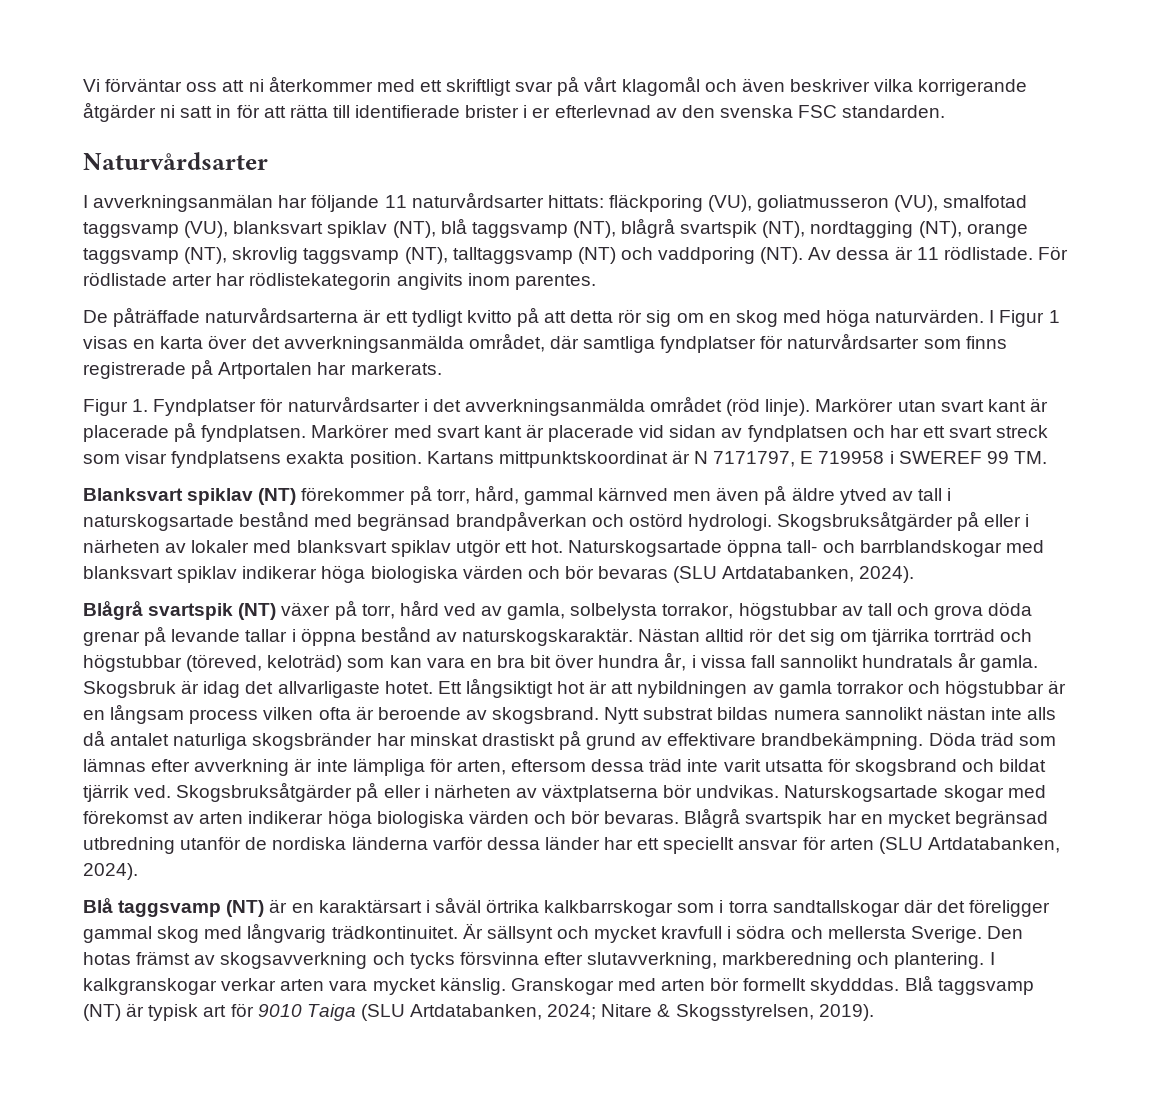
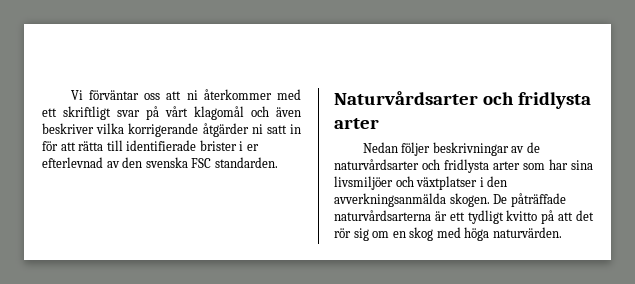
[83,192,1028,212] [83,218,1028,238] [83,246,1068,264] [83,272,596,290] // I avverkningsanmälan har följande 11 naturvårdsarter hittats: fläckporing (VU), goliatmusseron (VU), smalfotad taggsvamp (VU), blanksvart spiklav (NT), blå taggsvamp (NT), blågrå svartspik (NT), nordtagging (NT), orange taggsvamp (NT), skrovlig taggsvamp (NT), talltaggsvamp (NT) och vaddporing (NT). Av dessa är 11 rödlistade. För rödlistade arter har rödlistekategorin angivits inom parentes. // -> [482,92,591,109] [334,118,379,129] [362,142,540,156] [334,159,593,173] [334,176,508,190] [334,193,490,207] och fridlysta arter // Nedan följer beskrivningar av de naturvårdsarter och fridlysta arter som har sina livsmiljöer och växtplatser i den avverkningsanmälda skogen.
[570,310,614,323] detta -> [576,210,594,221] det
[989,310,1060,327] [83,333,1007,353] [83,359,442,379] [83,396,1048,416] [83,422,1049,442] [83,450,1047,468] [83,485,952,505] [83,511,1030,531] [83,539,1044,557] [83,565,915,583] [83,600,1033,620] [83,626,1033,646] [83,652,1039,672] [83,678,1067,698] [83,704,1057,724] [83,730,1056,750] [83,758,1047,776] [83,782,1046,802] [83,808,1048,828] [83,836,1060,854] [83,863,138,880] [83,897,1051,917] [83,923,1023,943] [83,951,995,969] [83,975,1034,995] [83,1003,874,1021] I Figur 1 visas en karta över det avverkningsanmälda området, där samtliga fyndplatser för naturvårdsarter som finns registrerade på Artportalen har markerats. // Figur 1. Fyndplatser för naturvårdsarter i det avverkningsanmälda området (röd linje). Markörer utan svart kant är placerade på fyndplatsen. Markörer med svart kant är placerade vid sidan av fyndplatsen och har ett svart streck som visar fyndplatsens exakta position. Kartans mittpunktskoordinat är N 7171797, E 719958 i SWEREF 99 TM. // Blanksvart spiklav (NT) förekommer på torr, hård, gammal kärnved men även på äldre ytved av tall i naturskogsartade bestånd med begränsad brandpåverkan och ostörd hydrologi. Skogsbruksåtgärder på eller i närheten av lokaler med blanksvart spiklav utgör ett hot. Naturskogsartade öppna tall- och barrblandskogar med blanksvart spiklav indikerar höga biologiska värden och bör bevaras (SLU Artdatabanken, 2024). // Blågrå svartspik (NT) växer på torr, hård ved av gamla, solbelysta torrakor, högstubbar av tall och grova döda grenar på levande tallar i öppna bestånd av naturskogskaraktär. Nästan alltid rör det sig om tjärrika torrträd och högstubbar (töreved, keloträd) som kan vara en bra bit över hundra år, i vissa fall sannolikt hundratals år gamla. Skogsbruk är idag det allvarligaste hotet. Ett långsiktigt hot är att nybildningen av gamla torrakor och högstubbar är en långsam process vilken ofta är beroende av skogsbrand. Nytt substrat bildas numera sannolikt nästan inte alls då antalet naturliga skogsbränder har minskat drastiskt på grund av effektivare brandbekämpning. Döda träd som lämnas efter avverkning är inte lämpliga för arten, eftersom dessa träd inte varit utsatta för skogsbrand och bildat tjärrik ved. Skogsbruksåtgärder på eller i närheten av växtplatserna bör undvikas. Naturskogsartade skogar med förekomst av arten indikerar höga biologiska värden och bör bevaras. Blågrå svartspik har en mycket begränsad utbredning utanför de nordiska länderna varför dessa länder har ett speciellt ansvar för arten (SLU Artdatabanken, 2024). // Blå taggsvamp (NT) är en karaktärsart i såväl örtrika kalkbarrskogar som i torra sandtallskogar där det föreligger gammal skog med långvarig trädkontinuitet. Är sällsynt och mycket kravfull i södra och mellersta Sverige. Den hotas främst av skogsavverkning och tycks försvinna efter slutavverkning, markberedning och plantering. I kalkgranskogar verkar arten vara mycket känslig. Granskogar med arten bör formellt skydddas. Blå taggsvamp (NT) är typisk art för 9010 Taiga (SLU Artdatabanken, 2024; Nitare & Skogsstyrelsen, 2019). -> (562, 232) none

